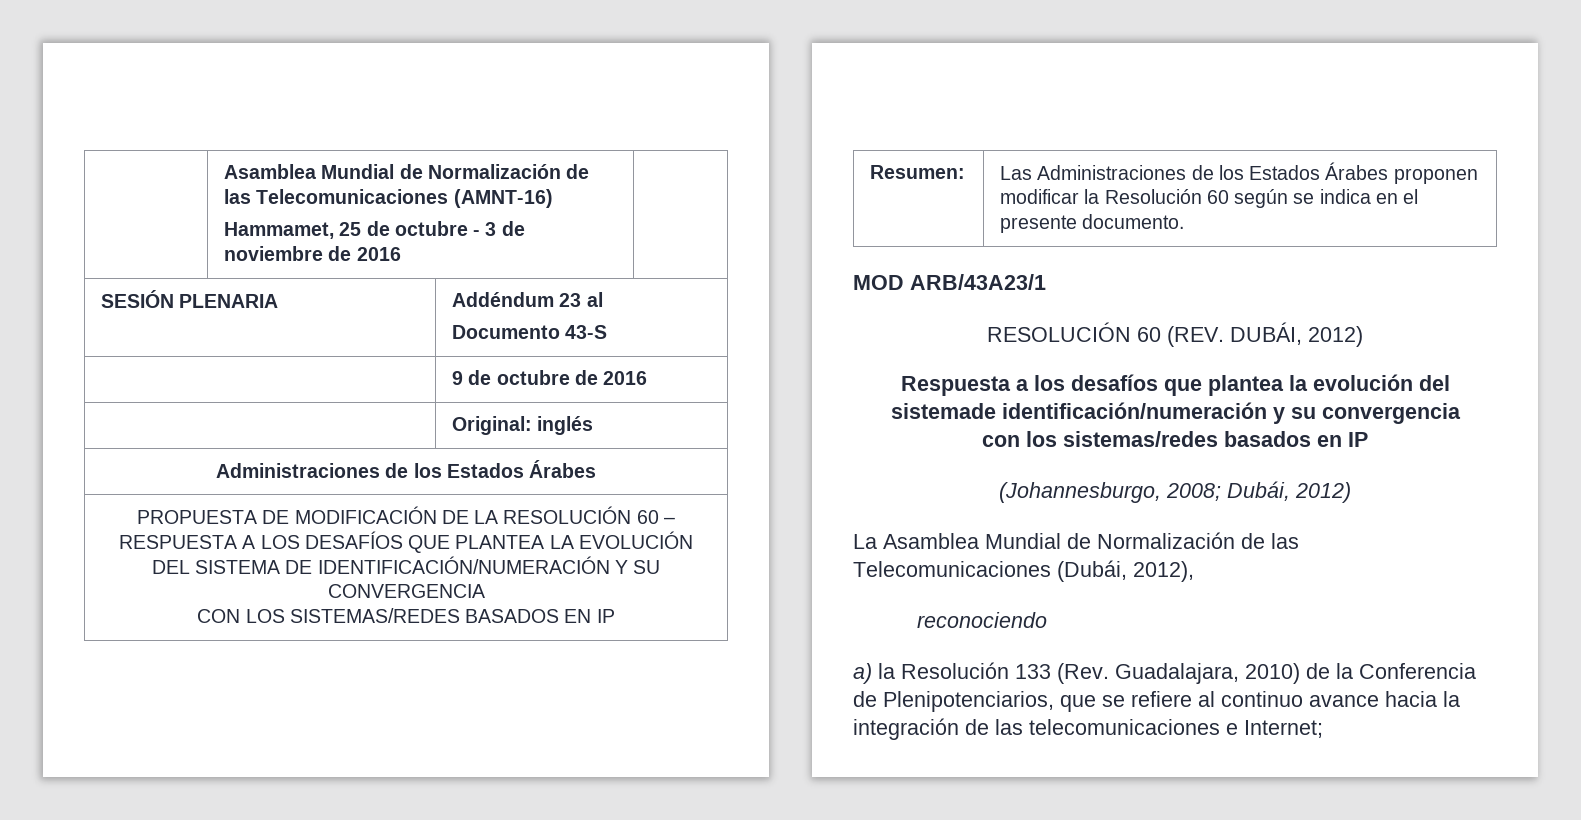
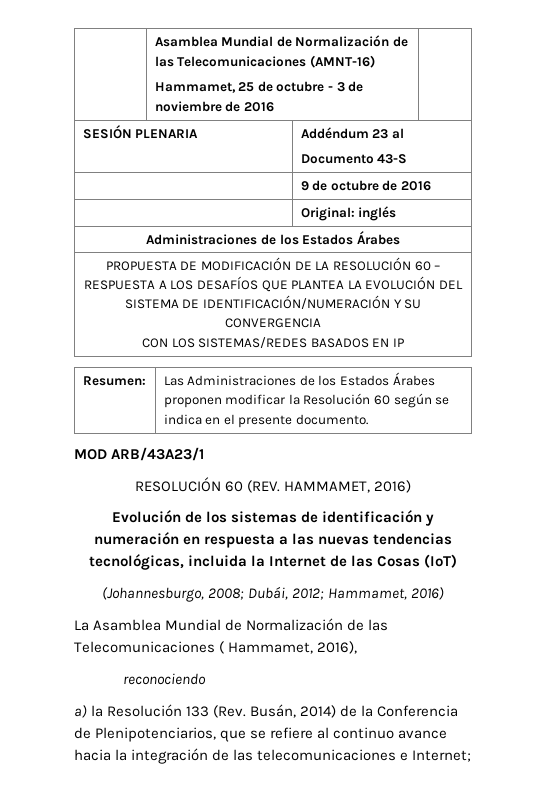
[1230,322,1363,347] [900,374,1450,396] [890,402,1461,424] [982,431,1368,447] DUBÁI, 2012) // Respuesta a los desafíos que plantea la evolución del sistemade identificación/numeración y su convergencia // con los sistemas/redes basados en IP -> [284,480,412,493] [111,510,435,526] [93,532,453,548] [88,554,458,570] HAMMAMET, 2016) // Evolución de los sistemas de identificación y numeración en respuesta a las nuevas tendencias tecnológicas, incluida la Internet de las Cosas (IoT)
[1295,482,1351,503] 2012) -> [292,587,445,600] 2012; Hammamet, 2016)
[1057,560,1194,582] (Dubái, 2012), -> [219,641,358,654] ( Hammamet, 2016),
[1115,663,1300,684] Guadalajara, 2010) -> [250,704,337,718] Busán, 2014)

